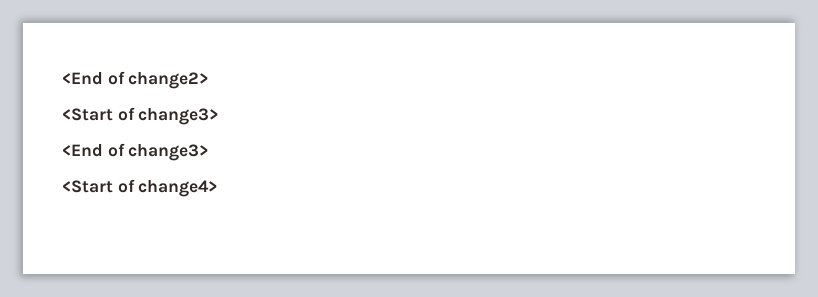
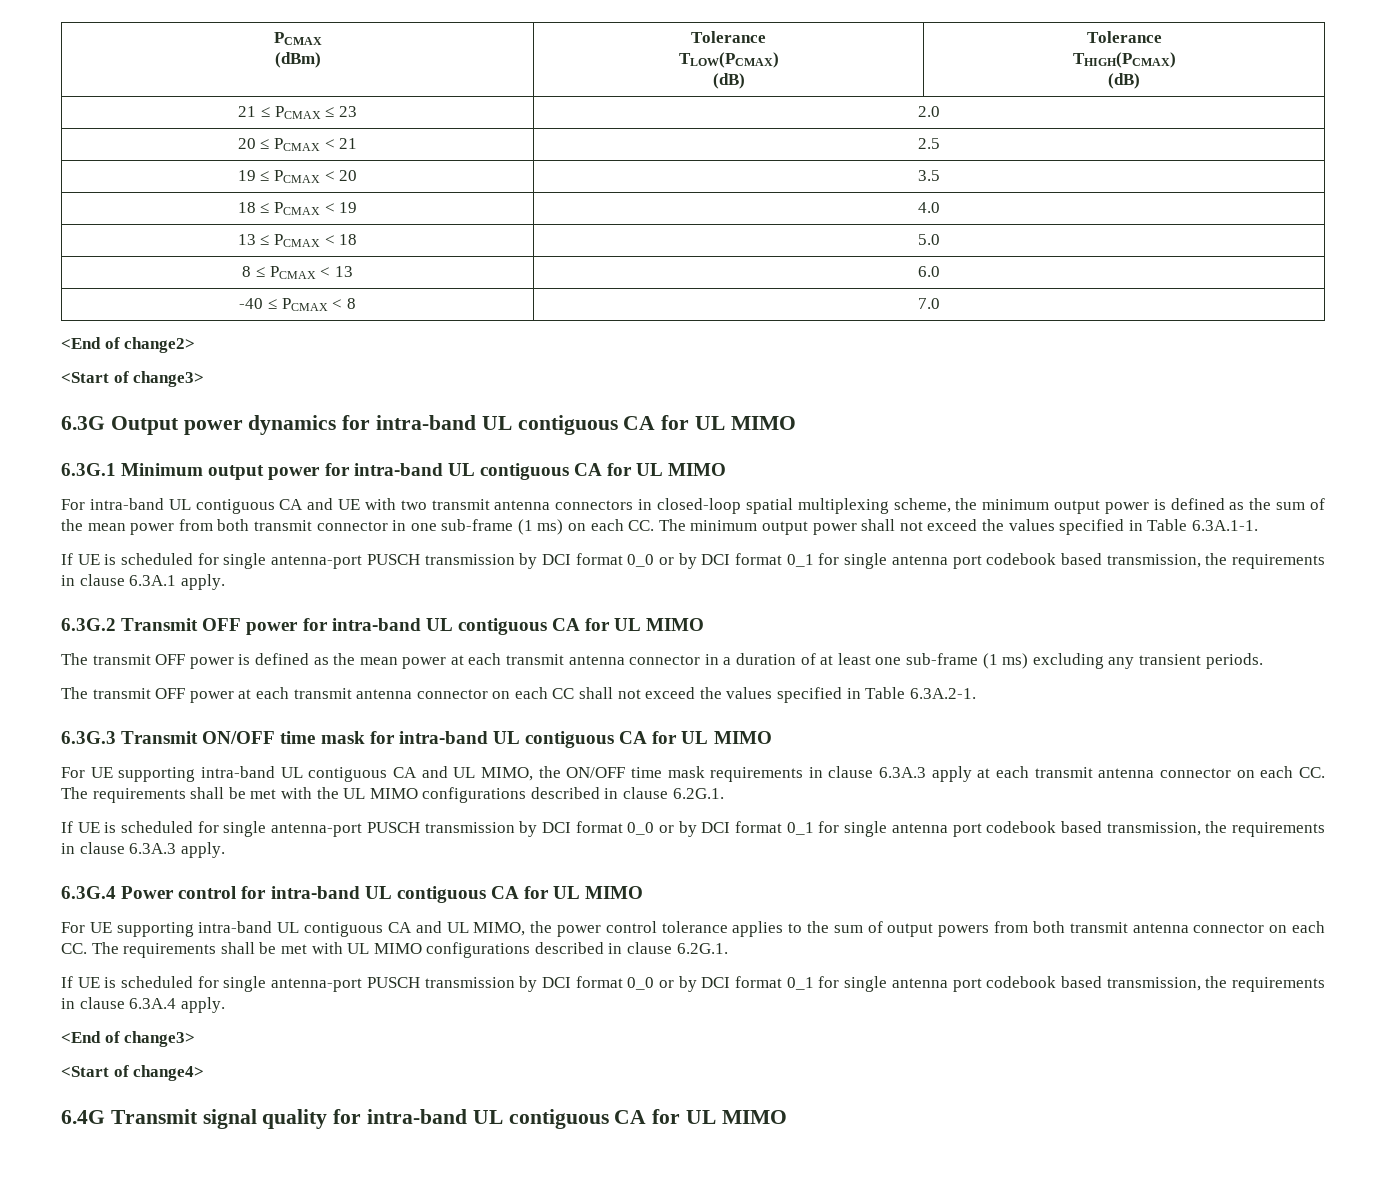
(62, 78) none -> [273,32,322,45] [274,52,321,68] [691,31,766,43] [678,52,779,68] [712,73,745,89] [1086,31,1162,43] [1072,52,1176,68] [1108,73,1140,89] [238,106,357,119] [918,106,940,117] [237,138,358,151] [918,138,940,149] [237,170,358,183] [918,170,940,181] [237,202,358,215] [918,202,940,213] [237,234,358,247] [918,234,940,245] [242,266,353,279] [918,266,940,277] [239,298,356,311] [918,298,940,309] PCMAX // (dBm) | Tolerance // TLOW(PCMAX) // (dB) | Tolerance // THIGH(PCMAX) // (dB) // 21 ≤ PCMAX ≤ 23 | 2.0 // 20 ≤ PCMAX < 21 | 2.5 // 19 ≤ PCMAX < 20 | 3.5 // 18 ≤ PCMAX < 19 | 4.0 // 13 ≤ PCMAX < 18 | 5.0 // 8 ≤ PCMAX < 13 | 6.0 // -40 ≤ PCMAX < 8 | 7.0 //
(219, 116) none -> [61,415,796,435] [61,463,727,480] [61,498,1325,514] [61,519,1258,535] [61,553,1326,569] [61,574,225,590] [61,618,705,635] [61,653,1263,669] [61,687,976,703] [61,731,772,748] [61,766,1326,782] [61,787,724,803] [61,821,1326,837] [61,842,225,858] [61,886,644,903] [61,921,1325,937] [61,942,728,958] [61,976,1326,992] [61,997,225,1013] // 6.3G Output power dynamics for intra-band UL contiguous CA for UL MIMO // 6.3G.1 Minimum output power for intra-band UL contiguous CA for UL MIMO // For intra-band UL contiguous CA and UE with two transmit antenna connectors in closed-loop spatial multiplexing scheme, the minimum output power is defined as the sum of the mean power from both transmit connector in one sub-frame (1 ms) on each CC. The minimum output power shall not exceed the values specified in Table 6.3A.1-1. // If UE is scheduled for single antenna-port PUSCH transmission by DCI format 0_0 or by DCI format 0_1 for single antenna port codebook based transmission, the requirements in clause 6.3A.1 apply. // 6.3G.2 Transmit OFF power for intra-band UL contiguous CA for UL MIMO // The transmit OFF power is defined as the mean power at each transmit antenna connector in a duration of at least one sub-frame (1 ms) excluding any transient periods. // The transmit OFF power at each transmit antenna connector on each CC shall not exceed the values specified in Table 6.3A.2-1. // 6.3G.3 Transmit ON/OFF time mask for intra-band UL contiguous CA for UL MIMO // For UE supporting intra-band UL contiguous CA and UL MIMO, the ON/OFF time mask requirements in clause 6.3A.3 apply at each transmit antenna connector on each CC. The requirements shall be met with the UL MIMO configurations described in clause 6.2G.1. // If UE is scheduled for single antenna-port PUSCH transmission by DCI format 0_0 or by DCI format 0_1 for single antenna port codebook based transmission, the requirements in clause 6.3A.3 apply. // 6.3G.4 Power control for intra-band UL contiguous CA for UL MIMO // For UE supporting intra-band UL contiguous CA and UL MIMO, the power control tolerance applies to the sum of output powers from both transmit antenna connector on each CC. The requirements shall be met with UL MIMO configurations described in clause 6.2G.1. // If UE is scheduled for single antenna-port PUSCH transmission by DCI format 0_0 or by DCI format 0_1 for single antenna port codebook based transmission, the requirements in clause 6.3A.4 apply.
(218, 188) none -> [61,1109,787,1129] // 6.4G Transmit signal quality for intra-band UL contiguous CA for UL MIMO

